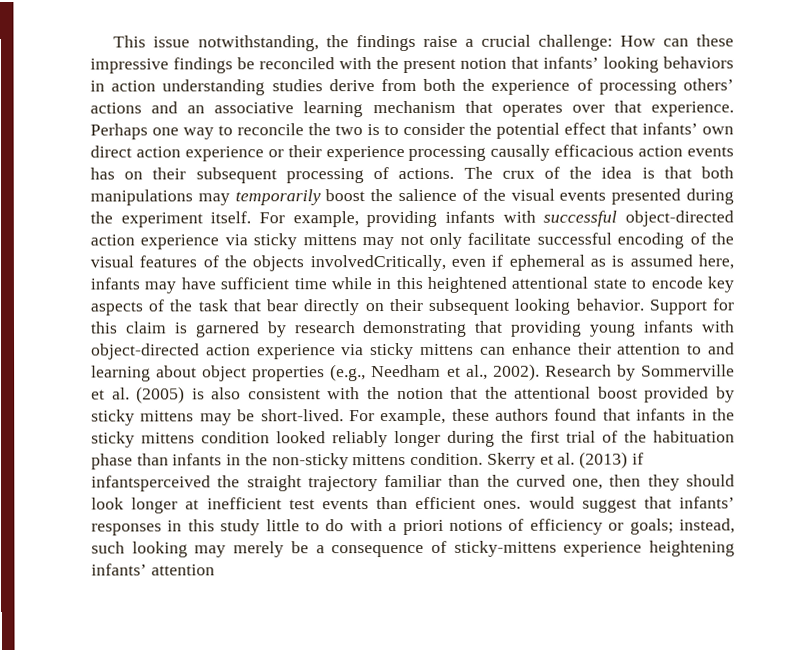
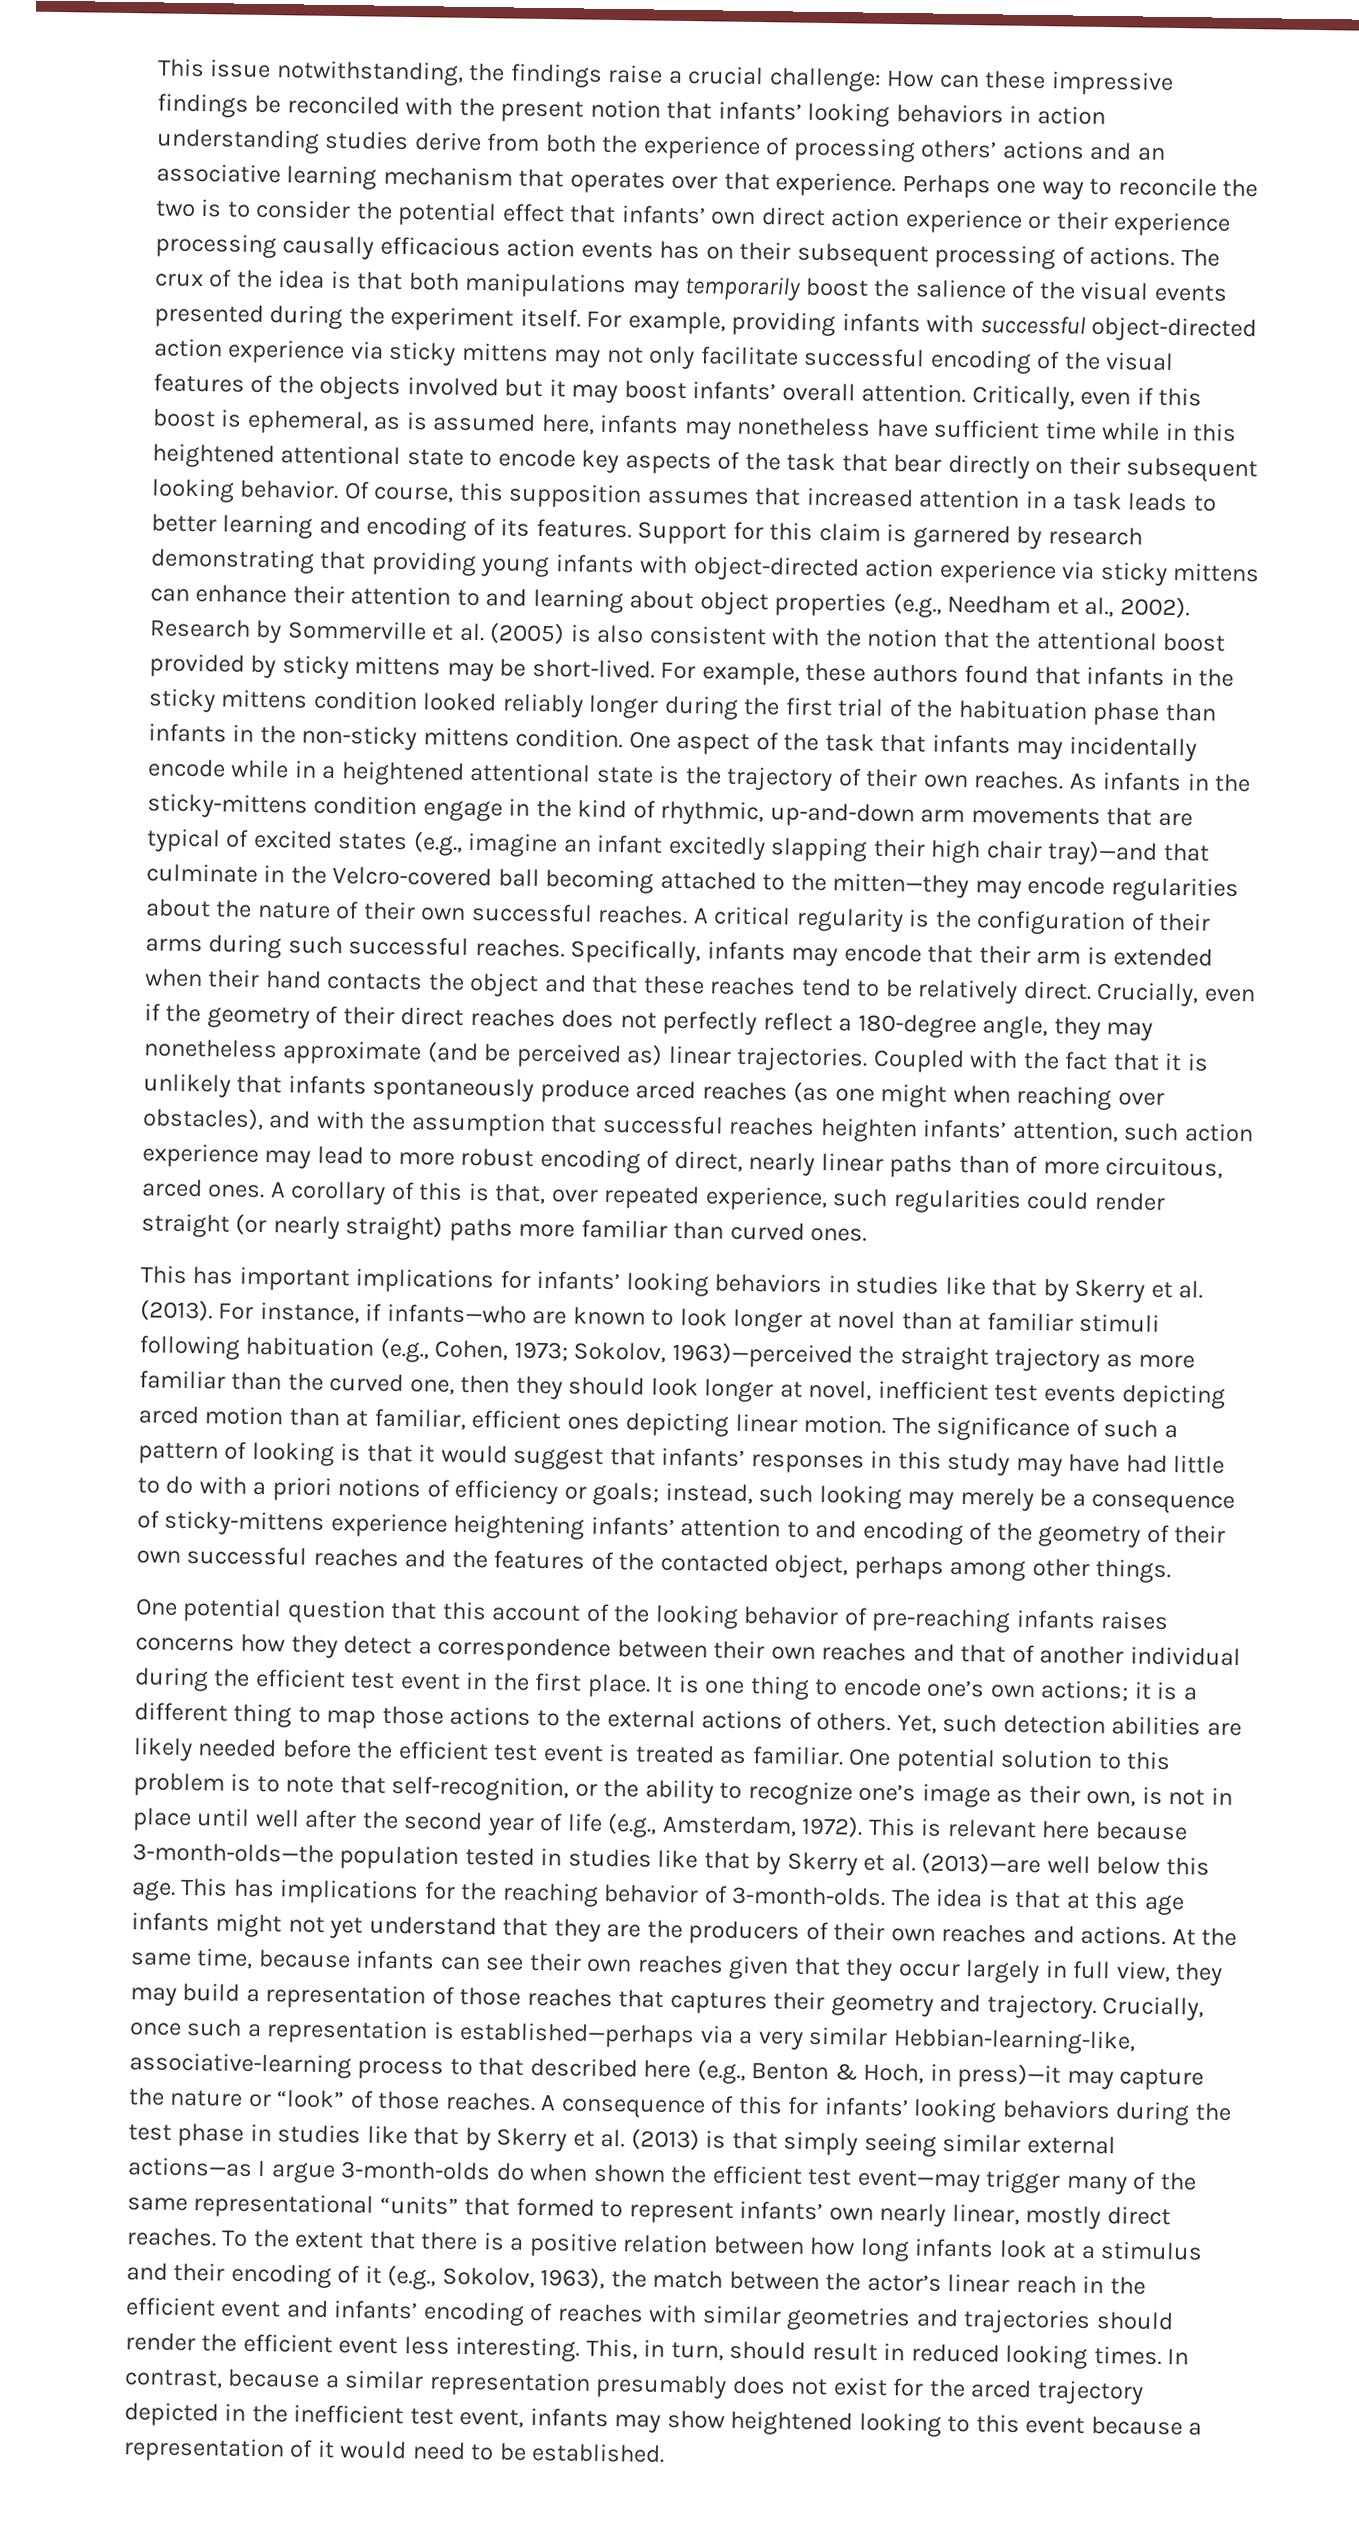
[309,254,585,272] involvedCritically, even if ephemeral -> [406,377,1203,410] [152,408,369,435] involved but it may boost infants’ overall attention. Critically, even if this boost is ephemeral,
(177, 287) none -> [736,416,872,437] nonetheless
(644, 304) none -> [343,481,1217,512] [151,513,632,541] Of course, this supposition assumes that increased attention in a task leads to better learning and encoding of its features.
[486,451,644,469] [91,475,211,492] Skerry et al. (2013) if infantsperceived -> [628,731,1197,762] [147,758,1252,793] [147,793,1193,828] [146,828,1210,866] [146,863,1239,902] [145,898,1212,936] [145,934,1214,967] [144,968,1256,1007] [144,1003,1154,1041] [143,1038,1209,1074] [143,1073,1165,1111] [142,1107,1254,1143] [142,1143,1224,1179] [141,1178,1166,1214] [141,1213,868,1242] [140,1265,1204,1303] [140,1299,1161,1333] [139,1335,853,1369] One aspect of the task that infants may incidentally encode while in a heightened attentional state is the trajectory of their own reaches. As infants in the sticky-mittens condition engage in the kind of rhythmic, up-and-down arm movements that are typical of excited states (e.g., imagine an infant excitedly slapping their high chair tray)—and that culminate in the Velcro-covered ball becoming attached to the mitten—they may encode regularities about the nature of their own successful reaches. A critical regularity is the configuration of their arms during such successful reaches. Specifically, infants may encode that their arm is extended when their hand contacts the object and that these reaches tend to be relatively direct. Crucially, even if the geometry of their direct reaches does not perfectly reflect a 180-degree angle, they may nonetheless approximate (and be perceived as) linear trajectories. Coupled with the fact that it is unlikely that infants spontaneously produce arced reaches (as one might when reaching over obstacles), and with the assumption that successful reaches heighten infants’ attention, such action experience may lead to more robust encoding of direct, nearly linear paths than of more circuitous, arced ones. A corollary of this is that, over repeated experience, such regularities could render straight (or nearly straight) paths more familiar than curved ones. // This has important implications for infants’ looking behaviors in studies like that by Skerry et al. (2013). For instance, if infants—who are known to look longer at novel than at familiar stimuli following habituation (e.g., Cohen, 1973; Sokolov, 1963)—perceived
(378, 484) none -> [1105,1354,1196,1369] as more
(200, 504) none -> [808,1379,873,1401] novel,
[375,496,522,510] than efficient ones. -> [1122,1384,1227,1409] [138,1405,1178,1442] [138,1441,436,1467] depicting arced motion than at familiar, efficient ones depicting linear motion. The significance of such a pattern of looking is that it
(261, 527) none -> [1015,1453,1168,1477] may have had
(215, 570) none -> [786,1519,1227,1548] [136,1545,1172,1584] [135,1597,1170,1633] [135,1633,1241,1667] [134,1667,1198,1702] [134,1702,1242,1737] [133,1737,1172,1773] [133,1772,1233,1808] [132,1807,1188,1841] [132,1842,1210,1876] [131,1877,1185,1916] [131,1912,1238,1947] [130,1948,1224,1986] [130,1982,1205,2021] [129,2018,1136,2055] [129,2052,1205,2091] [128,2087,1232,2126] [128,2122,1116,2157] [127,2157,1197,2195] [127,2193,1171,2230] [126,2227,1204,2262] [126,2262,1146,2295] [125,2297,1174,2334] [125,2332,1190,2369] [124,2368,1144,2405] [124,2402,1203,2437] [123,2437,666,2463] to and encoding of the geometry of their own successful reaches and the features of the contacted object, perhaps among other things. // One potential question that this account of the looking behavior of pre-reaching infants raises concerns how they detect a correspondence between their own reaches and that of another individual during the efficient test event in the first place. It is one thing to encode one’s own actions; it is a different thing to map those actions to the external actions of others. Yet, such detection abilities are likely needed before the efficient test event is treated as familiar. One potential solution to this problem is to note that self-recognition, or the ability to recognize one’s image as their own, is not in place until well after the second year of life (e.g., Amsterdam, 1972). This is relevant here because 3-month-olds—the population tested in studies like that by Skerry et al. (2013)—are well below this age. This has implications for the reaching behavior of 3-month-olds. The idea is that at this age infants might not yet understand that they are the producers of their own reaches and actions. At the same time, because infants can see their own reaches given that they occur largely in full view, they may build a representation of those reaches that captures their geometry and trajectory. Crucially, once such a representation is established—perhaps via a very similar Hebbian-learning-like, associative-learning process to that described here (e.g., Benton & Hoch, in press)—it may capture the nature or “look” of those reaches. A consequence of this for infants’ looking behaviors during the test phase in studies like that by Skerry et al. (2013) is that simply seeing similar external actions—as I argue 3-month-olds do when shown the efficient test event—may trigger many of the same representational “units” that formed to represent infants’ own nearly linear, mostly direct reaches. To the extent that there is a positive relation between how long infants look at a stimulus and their encoding of it (e.g., Sokolov, 1963), the match between the actor’s linear reach in the efficient event and infants’ encoding of reaches with similar geometries and trajectories should render the efficient event less interesting. This, in turn, should result in reduced looking times. In contrast, because a similar representation presumably does not exist for the arced trajectory depicted in the inefficient test event, infants may show heightened looking to this event because a representation of it would need to be established.

